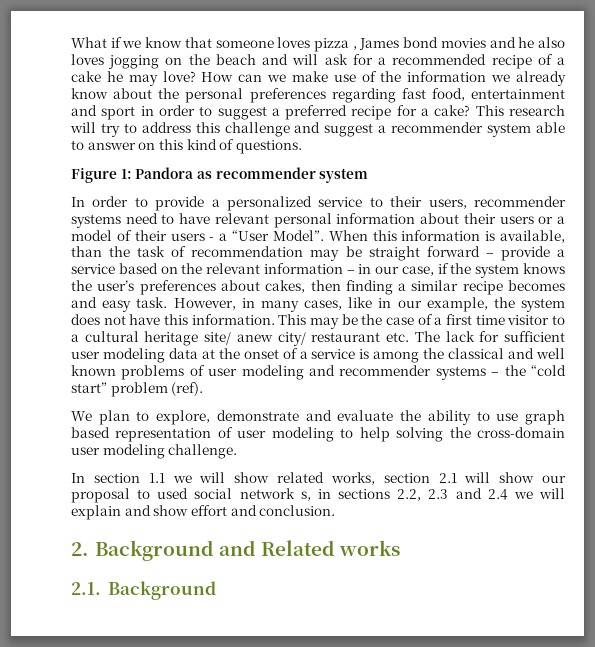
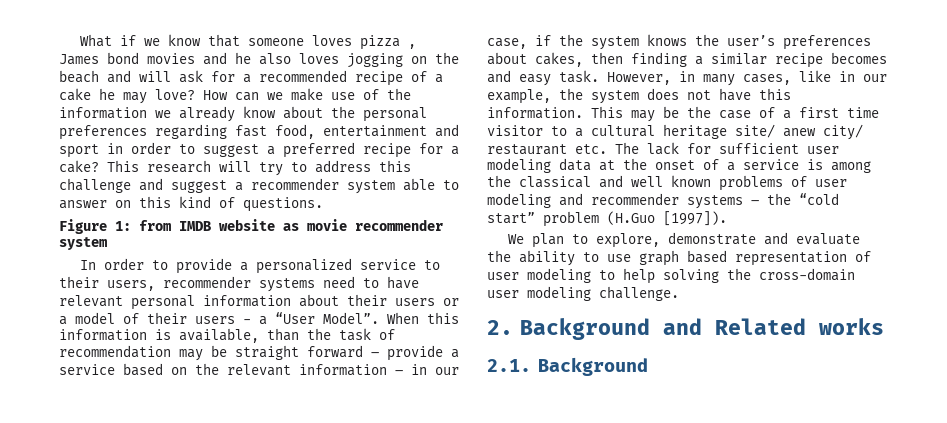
[135,167,212,179] Pandora as -> [139,219,347,231] from IMDB website as movie
[171,382,204,396] (ref). -> [607,211,727,226] (H.Guo [1997]).
[71,472,566,485] [71,488,565,503] [71,505,336,520] // In section 1.1 we will show related works, section 2.1 will show our proposal to used social network s, in sections 2.2, 2.3 and 2.4 we will explain and show effort and conclusion. -> (679, 293) none

